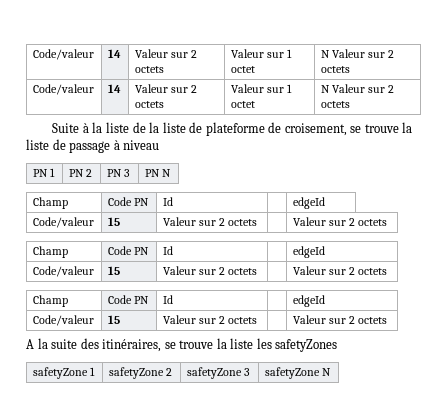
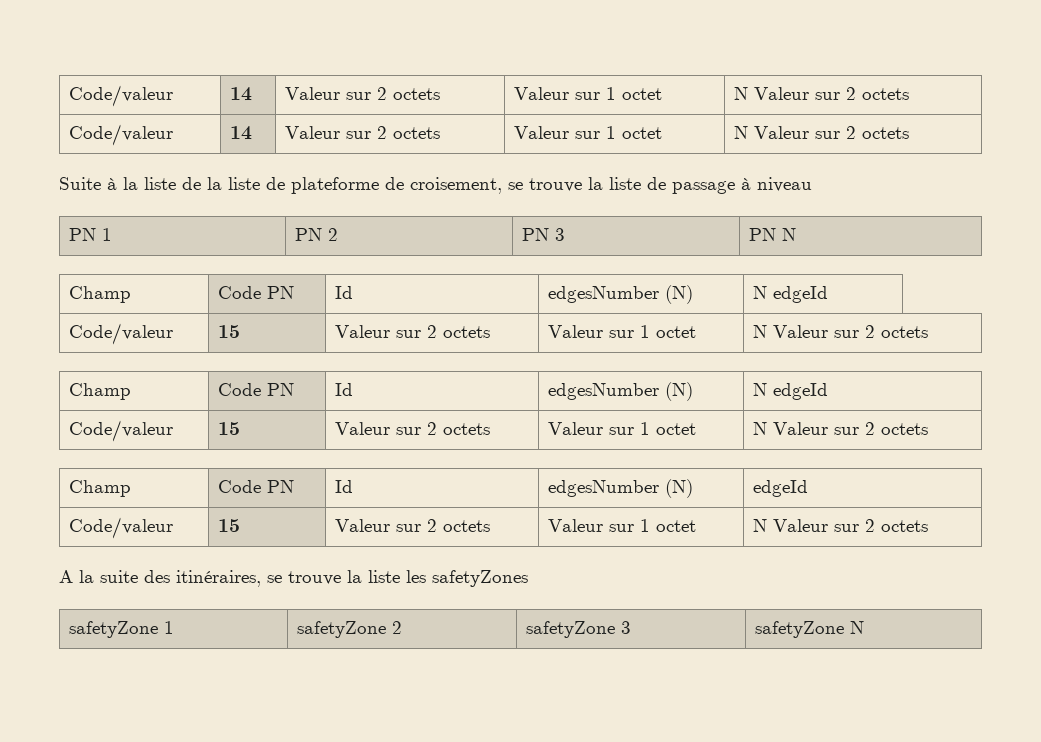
[292,197,325,209] [32,217,94,228] [107,217,120,226] [162,217,257,226] [292,217,387,226] [32,246,68,258] [107,246,149,255] [162,246,173,255] [292,246,325,258] [32,266,94,277] [107,266,120,275] [162,266,257,275] [292,266,387,275] [32,295,68,307] [107,295,149,304] [162,295,173,304] [292,295,325,307] [32,315,94,326] [107,315,120,324] [162,315,257,324] | edgeId // Code/valeur | 15 | Valeur sur 2 octets | | Valeur sur 2 octets // Champ | Code PN | Id | | edgeId // Code/valeur | 15 | Valeur sur 2 octets | | Valeur sur 2 octets // Champ | Code PN | Id | | edgeId // Code/valeur | 15 | Valeur sur 2 octets | | -> [547,285,693,304] [752,286,828,303] [68,323,173,345] [217,325,240,338] [334,325,490,338] [547,325,696,338] [752,325,928,338] [68,383,131,400] [217,383,294,396] [334,383,353,396] [547,382,693,401] [752,383,828,400] [68,420,173,442] [217,422,240,435] [334,422,490,435] [547,422,696,435] [752,422,928,435] [68,480,131,497] [217,480,294,493] [334,480,353,493] [547,479,693,498] [752,480,808,497] [68,517,173,539] [217,519,240,532] [334,519,490,532] [547,519,696,532] [752,519,767,532] edgesNumber (N) | N edgeId // Code/valeur | 15 | Valeur sur 2 octets | Valeur sur 1 octet | N Valeur sur 2 octets // Champ | Code PN | Id | edgesNumber (N) | N edgeId // Code/valeur | 15 | Valeur sur 2 octets | Valeur sur 1 octet | N Valeur sur 2 octets // Champ | Code PN | Id | edgesNumber (N) | edgeId // Code/valeur | 15 | Valeur sur 2 octets | Valeur sur 1 octet | N

